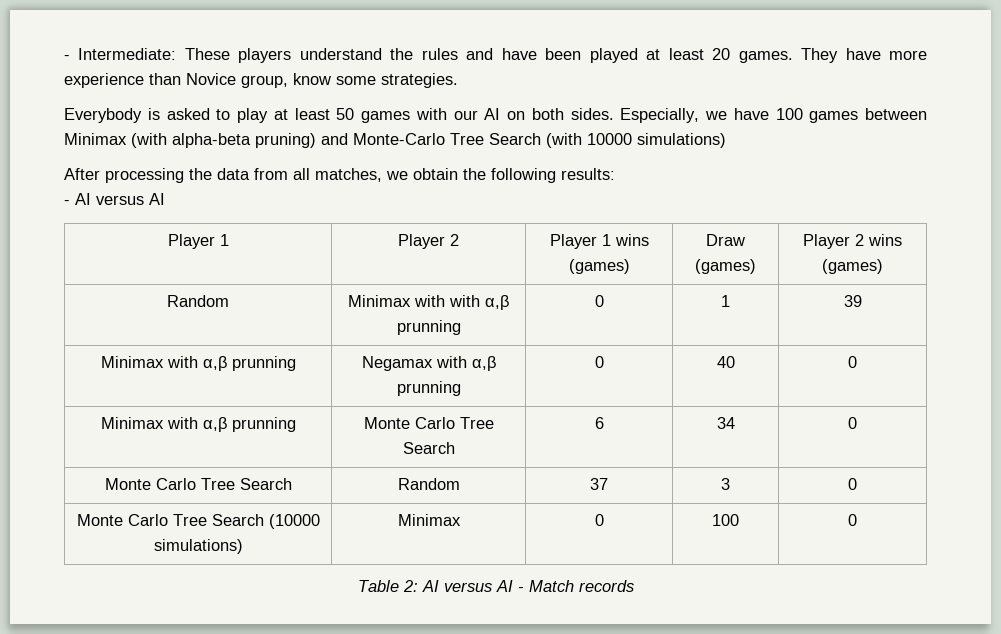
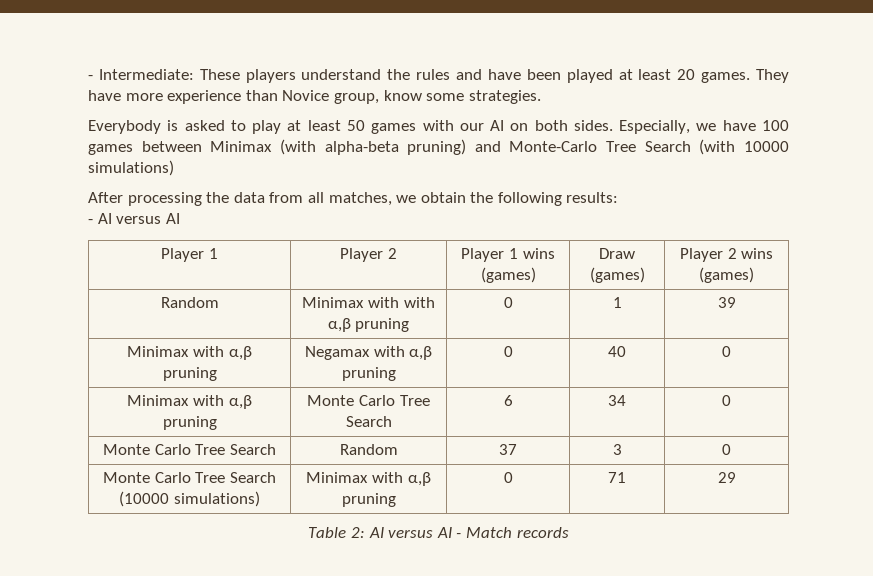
[396,320,461,335] prunning -> [355,318,410,332] pruning
[231,356,296,371] prunning -> [162,367,217,381] pruning
[396,381,461,396] prunning -> [341,367,396,381] pruning
[231,417,296,432] prunning -> [162,416,217,430] pruning
[594,514,604,526] [712,514,739,526] [848,514,857,526] | 0 | 100 | 0 -> [372,472,431,486] [341,493,396,507] [503,472,513,483] [608,472,626,483] [717,472,736,483] with α,β pruning | 0 | 71 | 29

